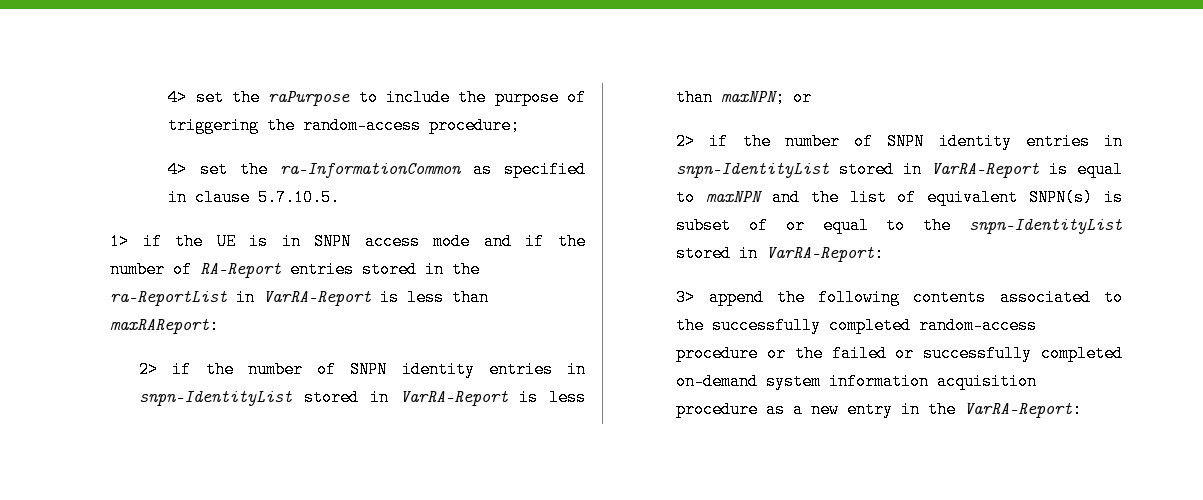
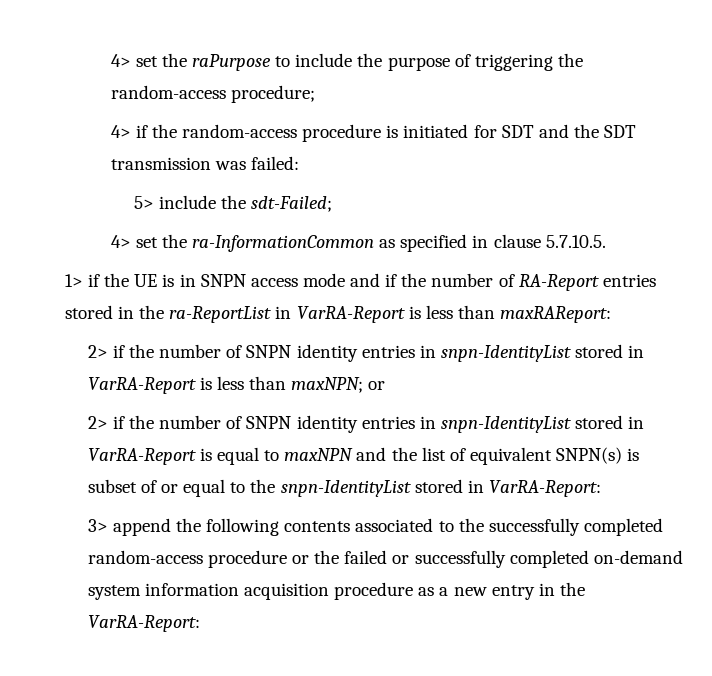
(521, 125) none -> [110,124,637,142] [110,156,299,170] [133,195,333,212] // 4> if the random-access procedure is initiated for SDT and the SDT transmission was failed: // 5> include the sdt-Failed;

